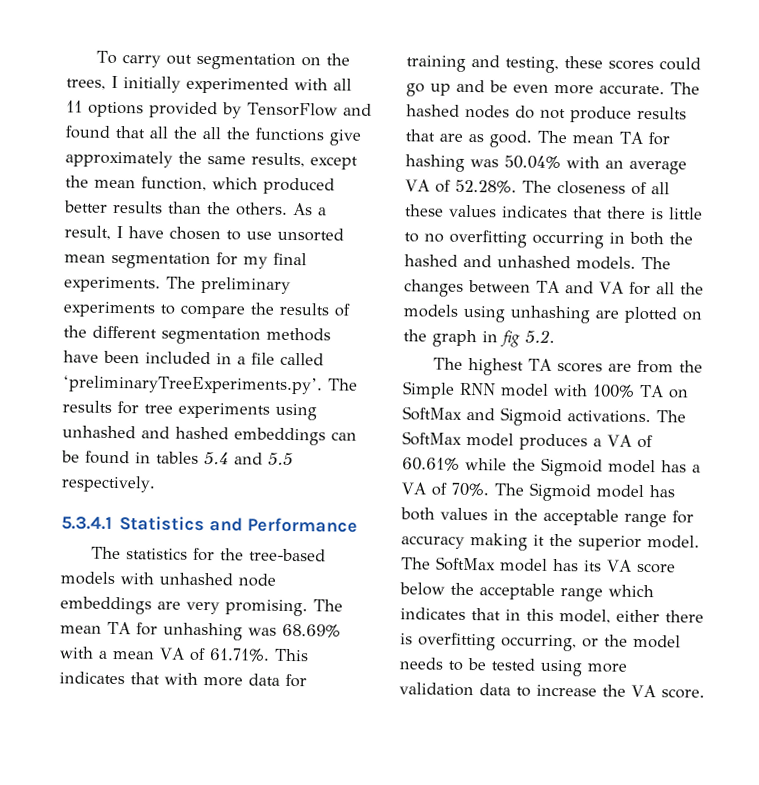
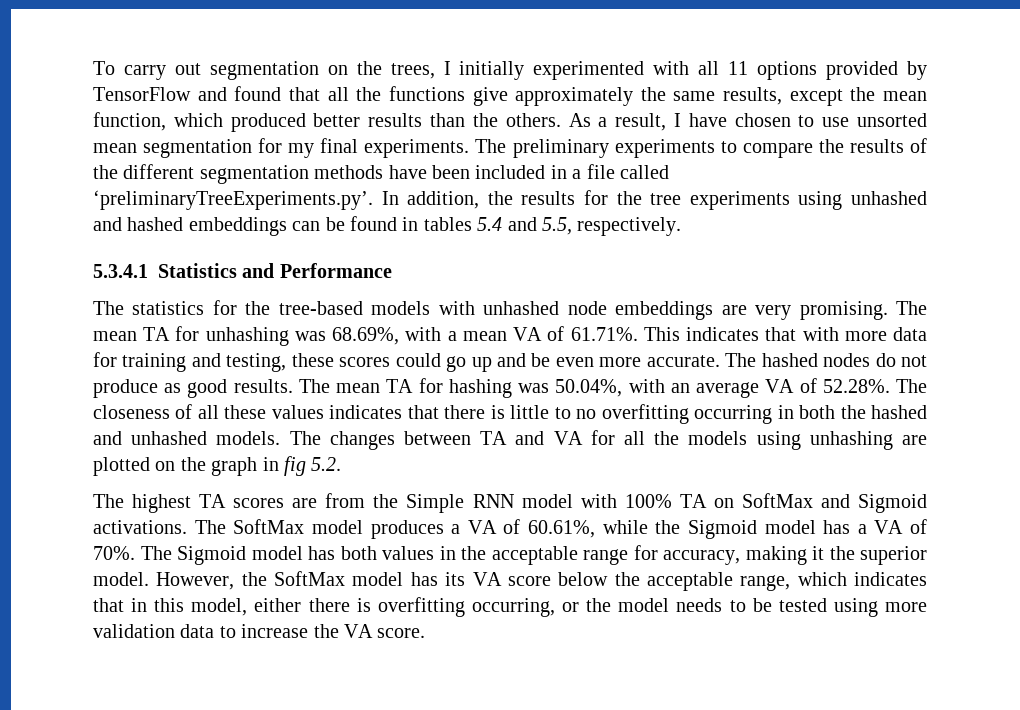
[202,126,250,140] all the -> (382, 94) none
[327,378,358,391] The -> [381,191,513,209] In addition, the
(139, 408) none -> [616,191,642,205] the
[268,452,293,467] 5.5 -> [541,217,572,235] 5.5,
[281,623,341,638] 68.69% -> [332,327,400,345] 68.69%,
[637,106,687,120] [405,129,532,148] results that are as good. -> [164,379,293,398] as good results.
[504,155,561,170] 50.04% -> [555,379,623,397] 50.04%,
[402,457,460,471] 60.61% -> [528,520,595,538] 60.61%,
[401,535,465,549] accuracy -> [663,550,740,565] accuracy,
[400,557,431,570] The -> [156,572,267,590] However, the
[560,588,603,602] range -> [740,575,791,591] range,

